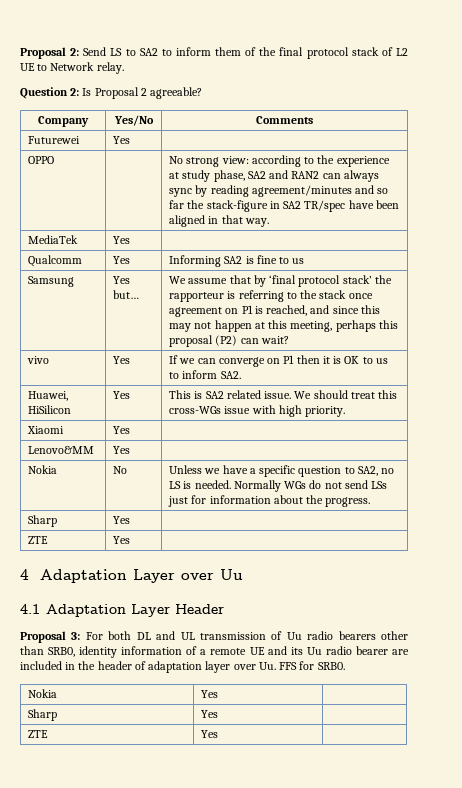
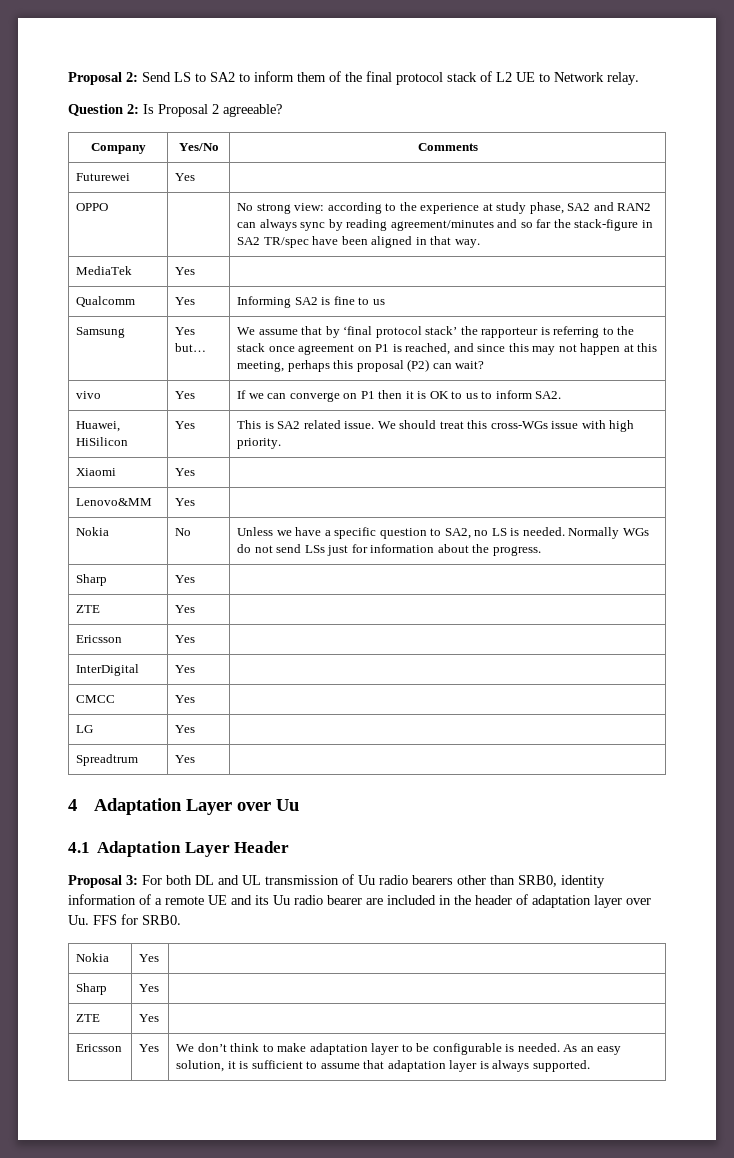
(131, 540) none -> [76,635,123,643] [175,635,196,643] [76,664,140,676] [175,665,196,673] [76,695,116,703] [175,695,196,703] [76,725,94,733] [175,725,196,733] [76,754,139,766] [175,755,196,763] // Ericsson | Yes | // InterDigital | Yes | // CMCC | Yes | // LG | Yes | // Spreadtrum | Yes |
(219, 734) none -> [76,1044,123,1052] [139,1044,160,1052] [176,1043,622,1055] [176,1060,590,1072] // Ericsson | Yes | We don’t think to make adaptation layer to be configurable is needed. As an easy solution, it is sufficient to assume that adaptation layer is always supported.

